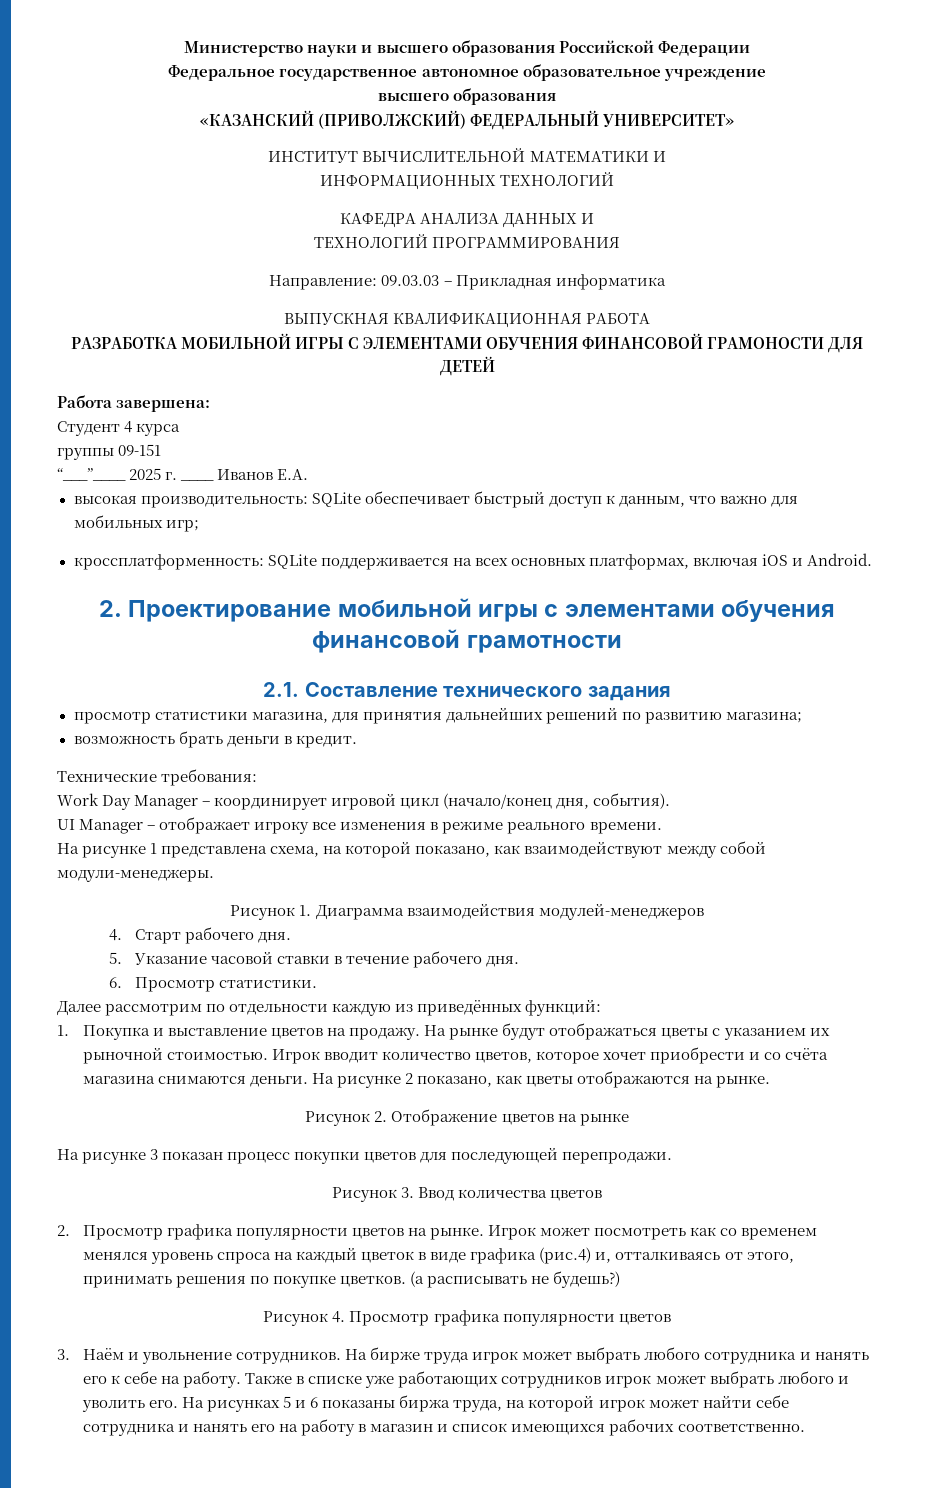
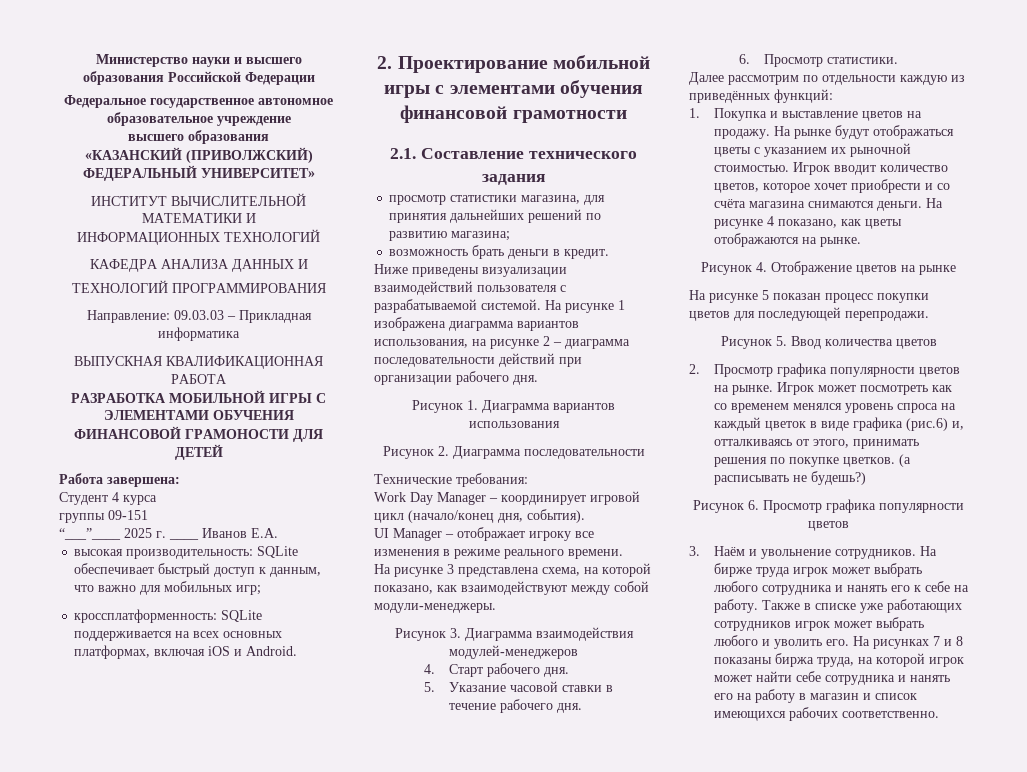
(357, 741) none -> [374,264,567,277] [374,281,566,295] [374,299,625,313] [374,317,579,331] [374,336,630,349] [374,353,582,367] [374,371,538,385] [412,400,615,413] [468,421,560,428] [382,446,645,459] // Ниже приведены визуализации взаимодействий пользователя с разрабатываемой системой. На рисунке 1 изображена диаграмма вариантов использования, на рисунке 2 – диаграмма последовательности действий при организации рабочего дня. // Рисунок 1. Диаграмма вариантов использования // Рисунок 2. Диаграмма последовательности
[150,843,158,854] 1 -> [447,564,454,574] 3
[299,905,312,916] 1. -> [449,628,461,638] 3.
[405,1073,414,1084] 2 -> [766,216,774,226] 4
[374,1111,388,1122] 2. -> [756,262,767,272] 4.
[150,1149,159,1160] 3 -> [762,290,769,300] 5
[400,1187,414,1198] 3. -> [775,336,787,346] 5.
[539,1247,592,1264] (рис.4) -> [905,418,948,431] (рис.6)
[332,1311,346,1323] 4. -> [748,500,759,510] 6.
[283,1396,319,1408] 5 и 6 -> [932,636,963,646] 7 и 8

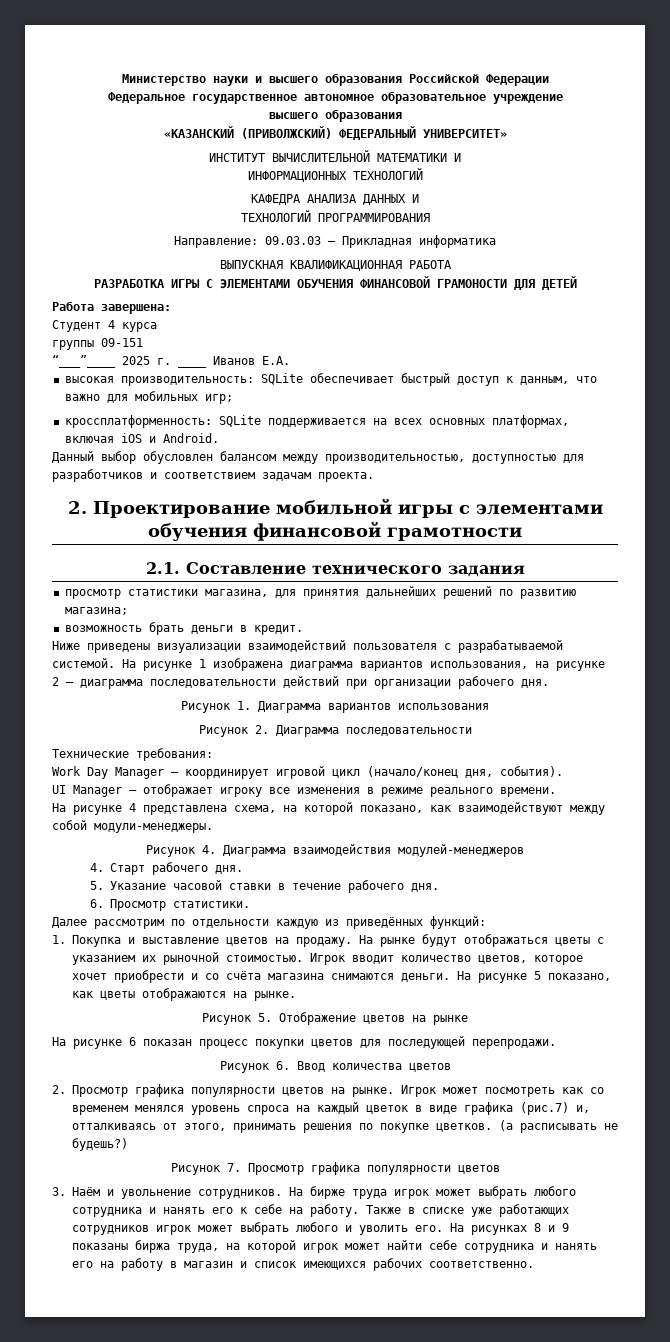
[169,390,265,403] МОБИЛЬНОЙ -> (165, 283) none
(298, 651) none -> [52,451,584,464] [52,469,374,482] // Данный выбор обусловлен балансом между производительностью, доступностью для разработчиков и соответствием задачам проекта.
[447,564,454,574] 3 -> [129,803,136,812] 4
[449,628,461,638] 3. -> [202,845,216,854] 4.
[766,216,774,226] 4 -> [533,971,541,980] 5
[756,262,767,272] 4. -> [258,1013,272,1022] 5.
[762,290,769,300] 5 -> [129,1037,136,1046] 6
[775,336,787,346] 5. -> [275,1061,290,1070] 6.
[905,418,948,431] (рис.6) -> [519,1102,569,1115] (рис.7)
[748,500,759,510] 6. -> [226,1163,241,1172] 7.
[932,636,963,646] 7 и 8 -> [533,1223,569,1232] 8 и 9

